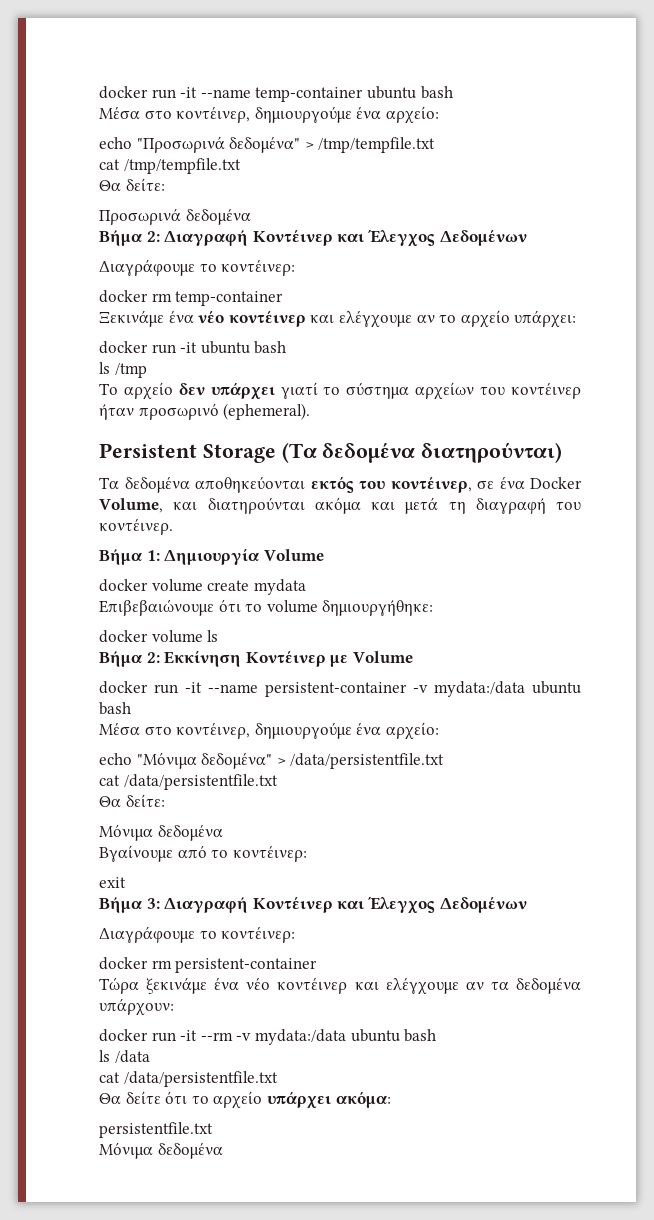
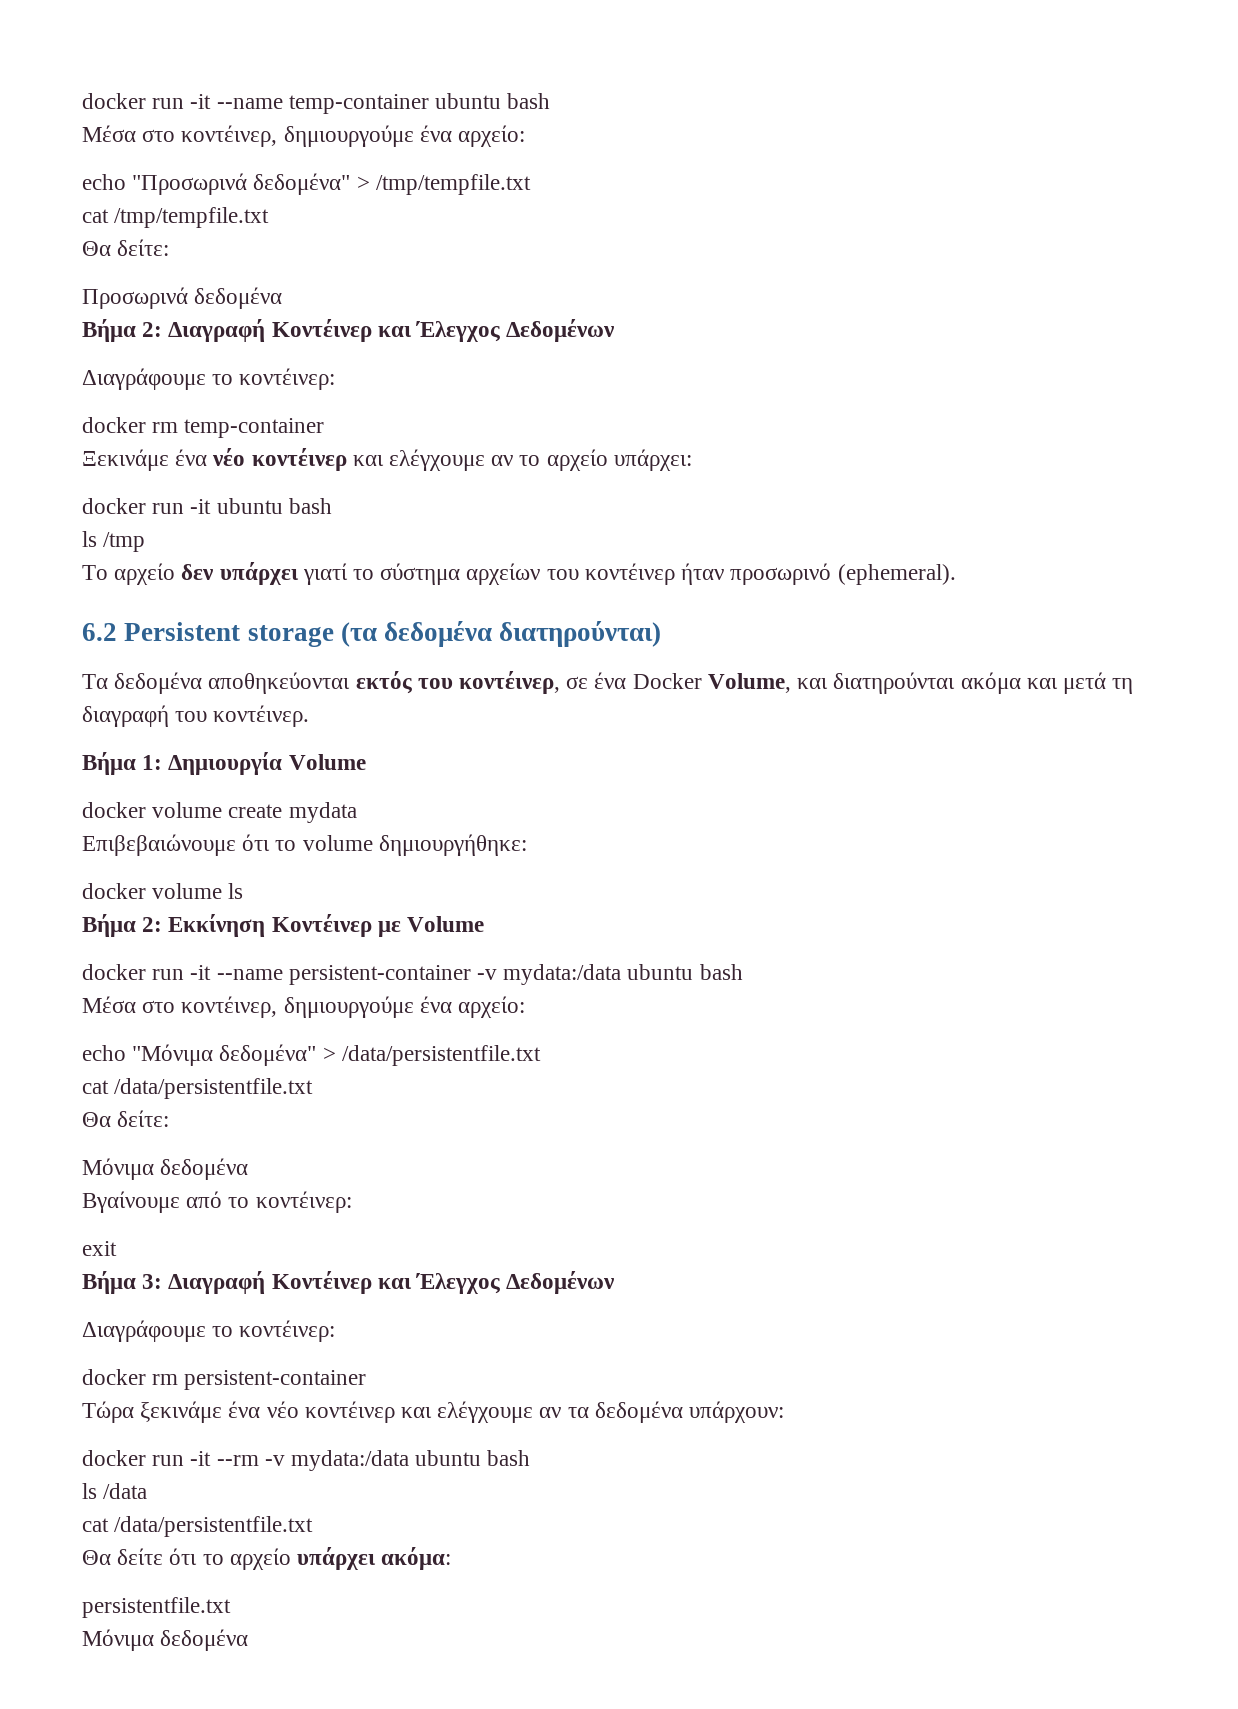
[99,442,317,463] Persistent Storage (Τα -> [82,622,377,647] 6.2 Persistent storage (τα

